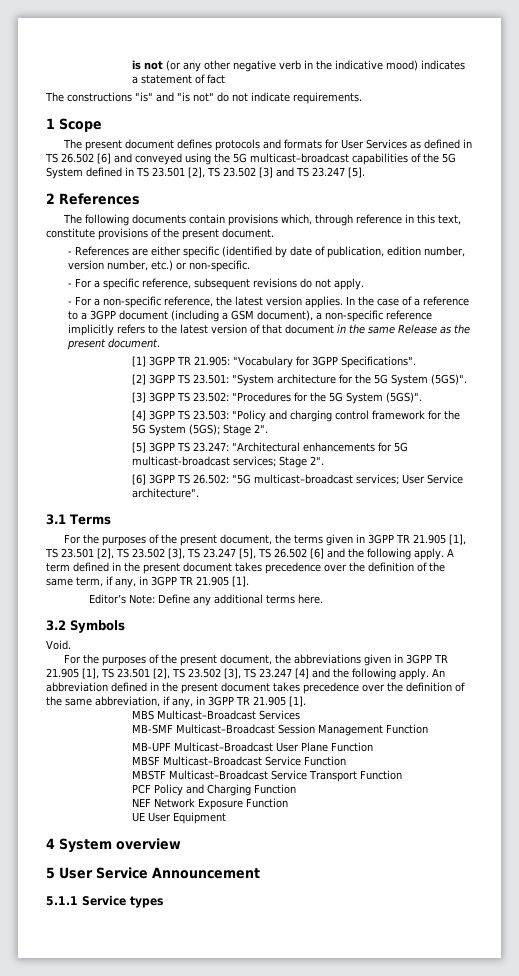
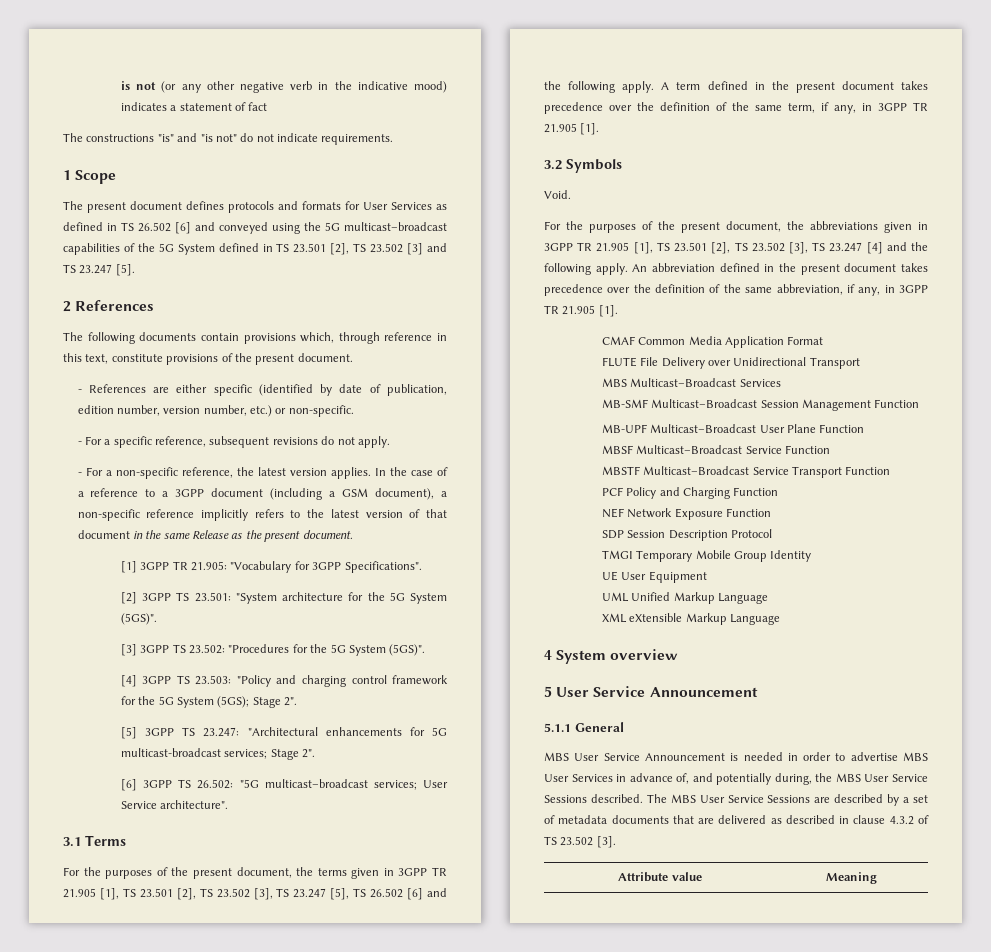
[89,594,324,606] // Editor’s Note: Define any additional terms here. -> (600, 129) none
(306, 701) none -> [601,336,824,348] [601,357,860,369] // CMAF Common Media Application Format // FLUTE File Delivery over Unidirectional Transport
[132,812,227,824] UE User Equipment -> [601,529,773,541] [601,550,812,562] [601,571,707,583] [601,592,769,604] [601,613,781,625] SDP Session Description Protocol // TMGI Temporary Mobile Group Identity // UE User Equipment // UML Unified Markup Language // XML eXtensible Markup Language
[82,895,163,908] Service types -> [574,722,624,732] [544,752,928,761] [544,773,928,785] [544,794,929,806] [544,815,929,825] [544,836,616,848] [618,872,702,882] [826,872,877,884] General // MBS User Service Announcement is needed in order to advertise MBS User Services in advance of, and potentially during, the MBS User Service Sessions described. The MBS User Service Sessions are described by a set of metadata documents that are delivered as described in clause 4.3.2 of TS 23.502 [3]. // Attribute value | Meaning

